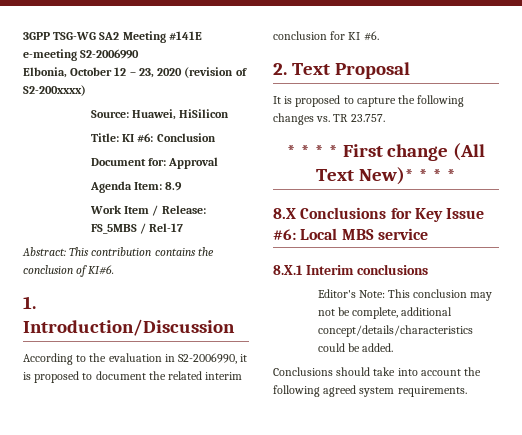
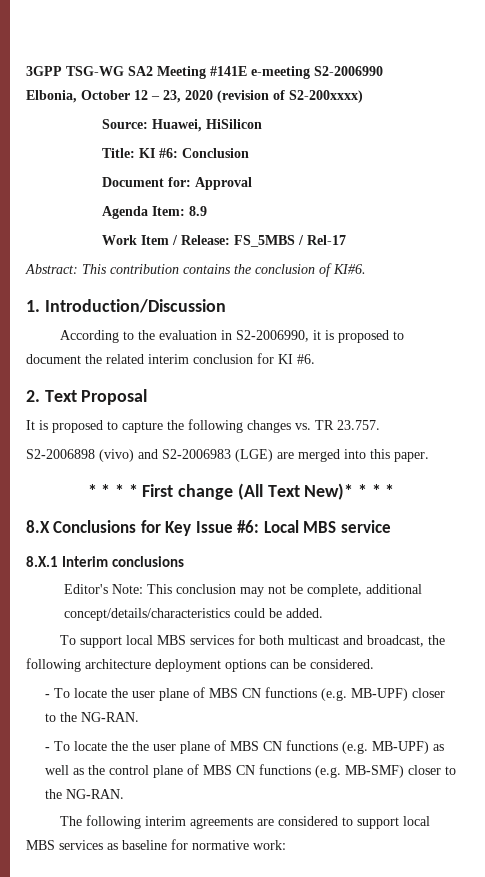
(385, 118) none -> [26,449,429,462] // S2-2006898 (vivo) and S2-2006983 (LGE) are merged into this paper.
[273,367,482,376] [273,385,467,397] Conclusions should take into account the following agreed system requirements. -> [60,634,446,648] [26,658,374,672] [44,687,445,701] [44,712,139,722] [44,740,444,754] [44,764,456,778] [44,789,124,799] [60,815,431,829] [26,839,286,850] To support local MBS services for both multicast and broadcast, the following architecture deployment options can be considered. // - To locate the user plane of MBS CN functions (e.g. MB-UPF) closer to the NG-RAN. // - To locate the the user plane of MBS CN functions (e.g. MB-UPF) as well as the control plane of MBS CN functions (e.g. MB-SMF) closer to the NG-RAN. // The following interim agreements are considered to support local MBS services as baseline for normative work:

